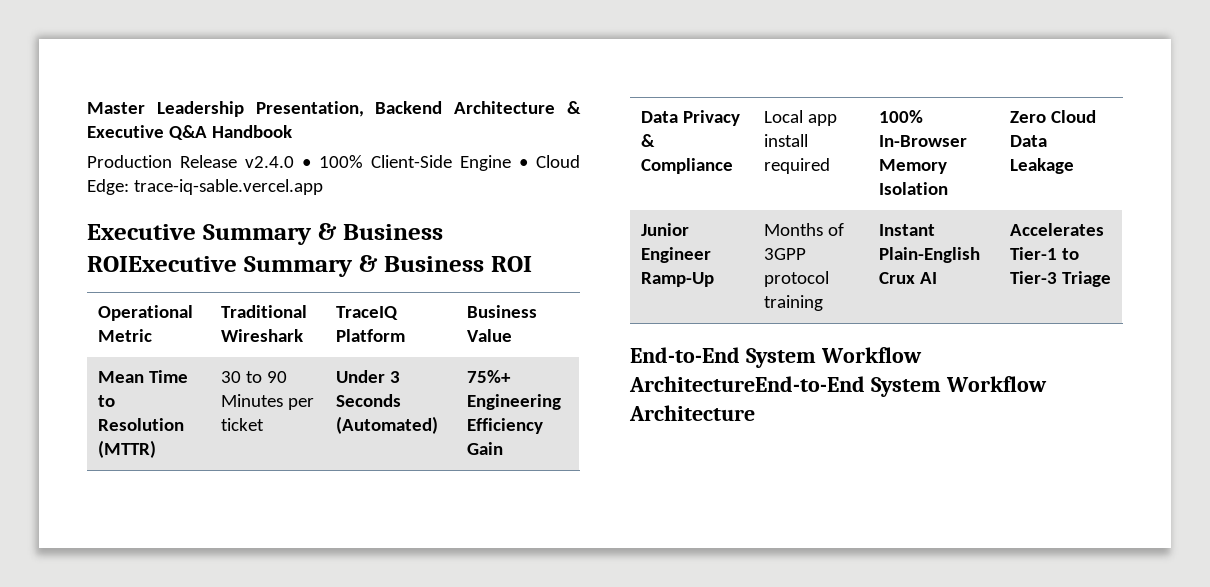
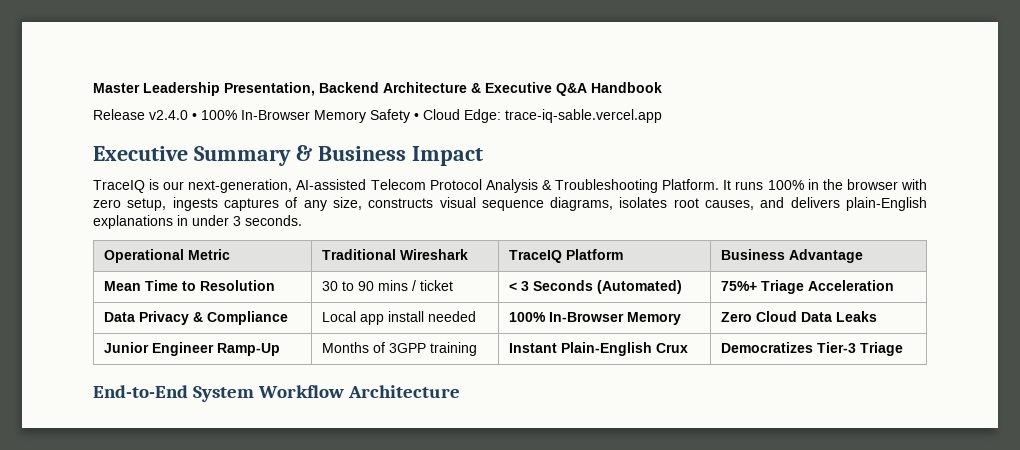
[87,155,172,168] Production -> (662, 87) none
[371,155,511,171] Client-Side Engine -> [241,109,410,123] In-Browser Memory Safety
[87,255,532,277] ROIExecutive Summary & Business ROI -> [411,146,483,166] [93,179,928,193] [93,197,927,211] [93,215,302,229] Impact // TraceIQ is our next-generation, AI-assisted Telecom Protocol Analysis & Troubleshooting Platform. It runs 100% in the browser with zero setup, ingests captures of any size, constructs visual sequence diagrams, isolates root causes, and delivers plain-English explanations in under 3 seconds.
[467,329,513,342] Value -> [788,249,863,263] Advantage
[98,440,157,458] (MTTR) -> (275, 285) none
[221,394,315,410] Minutes per -> [377,280,416,291] mins /
[336,370,386,383] Under -> [508,282,517,291] <
[467,394,562,410] [467,418,544,434] [467,442,504,455] Engineering Efficiency Gain -> [760,280,894,294] Triage Acceleration
[764,158,831,174] [879,110,924,123] [879,135,968,147] [879,159,948,174] [879,182,949,195] required | 100% In-Browser Memory Isolation -> [427,311,476,322] [508,312,681,325] needed | 100% In-Browser Memory
[1010,158,1075,174] Leakage -> [835,311,877,322] Leaks
[764,271,830,287] protocol -> (426, 348) none
[920,272,938,284] [1010,223,1105,236] [1010,247,1080,260] AI | Accelerates Tier-1 to -> [720,342,813,353] | Democratizes
[629,376,1047,397] ArchitectureEnd-to-End System Workflow -> (345, 391) none

